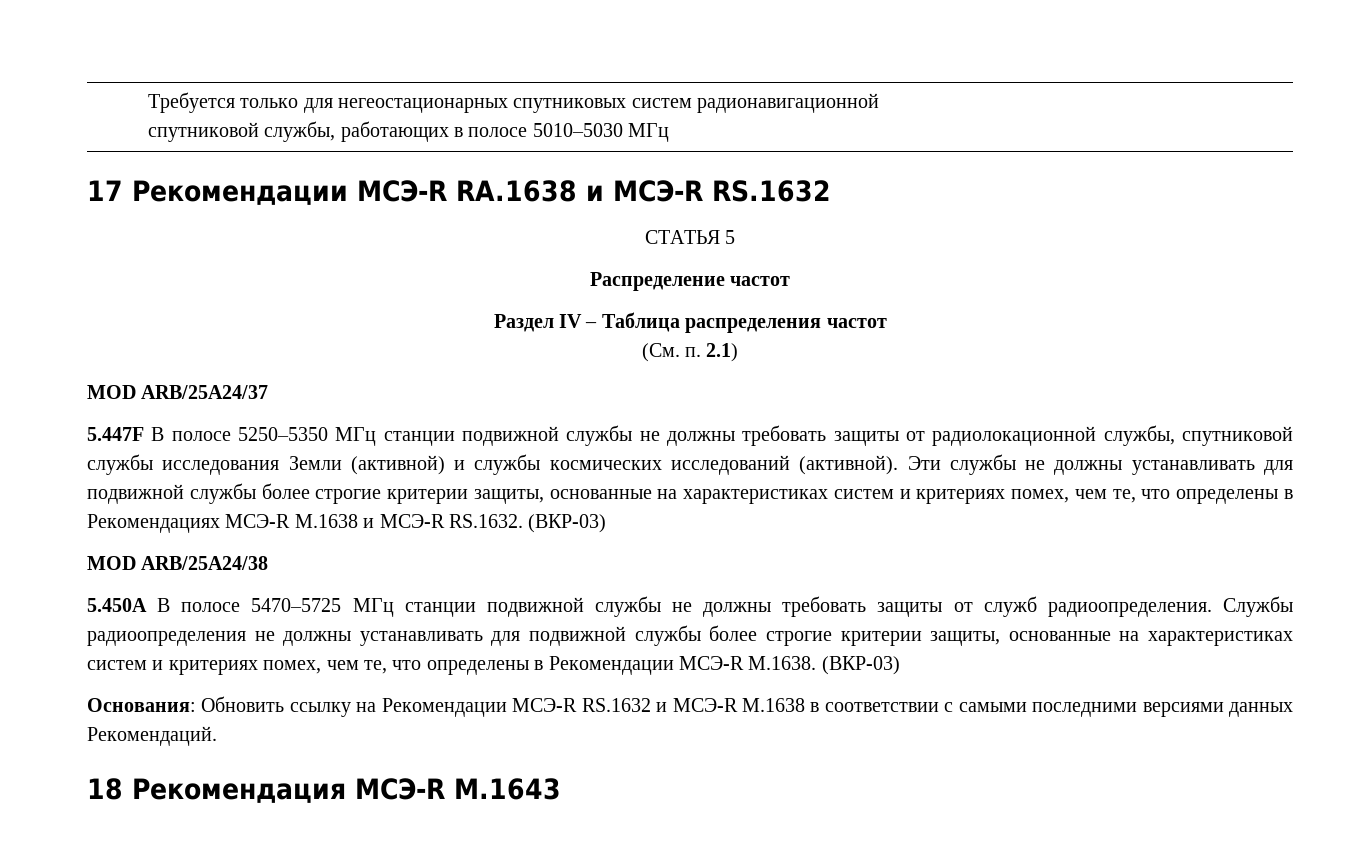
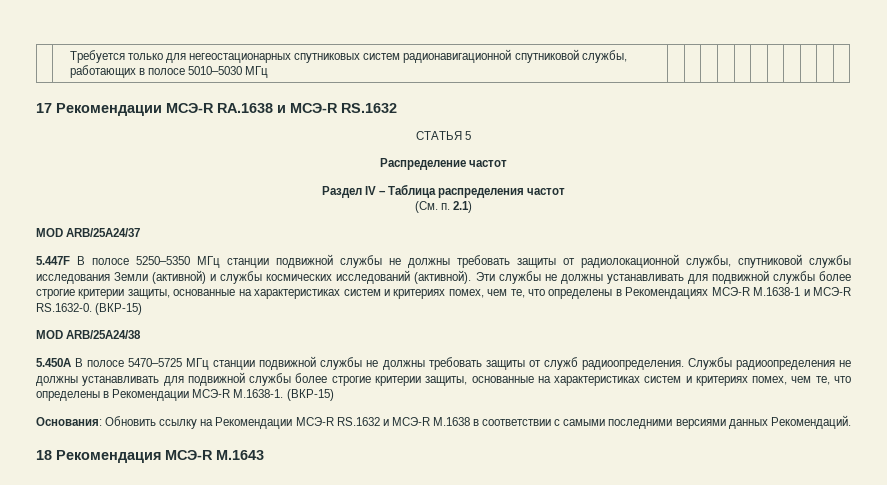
[294,514,607,533] М.1638 и МСЭ-R RS.1632. (ВКР-03) -> [753,287,852,296] [36,303,143,315] М.1638-1 и МСЭ-R RS.1632-0. (ВКР-15)
[748,656,900,675] М.1638. (ВКР-03) -> [233,389,334,401] М.1638-1. (ВКР-15)

